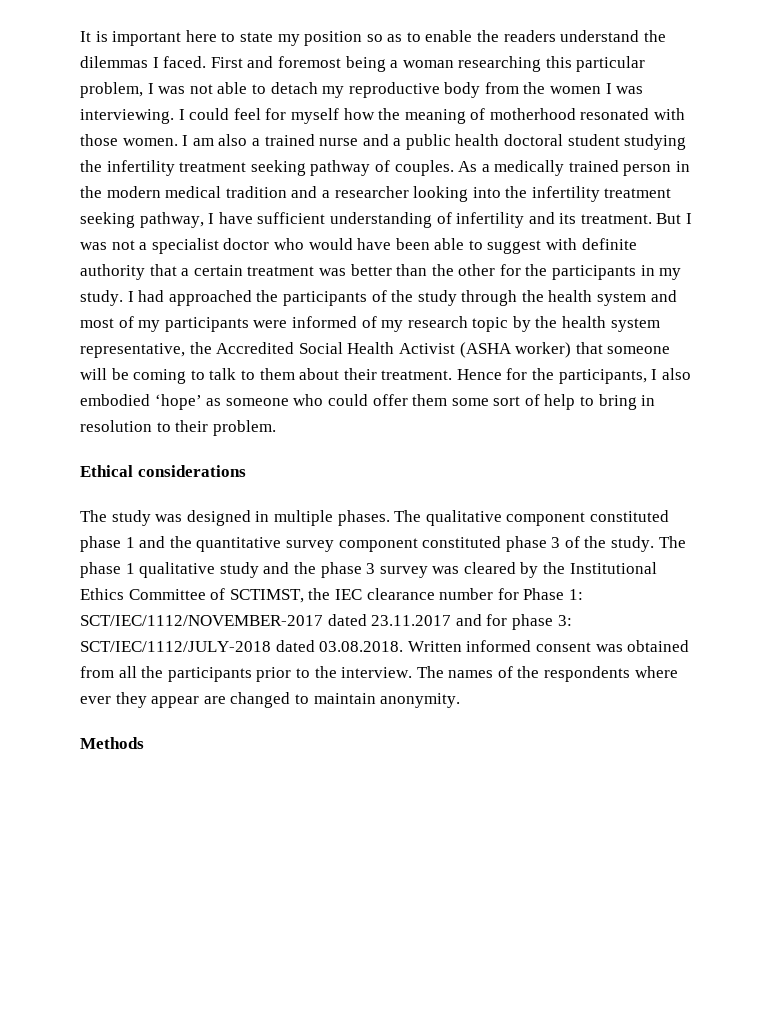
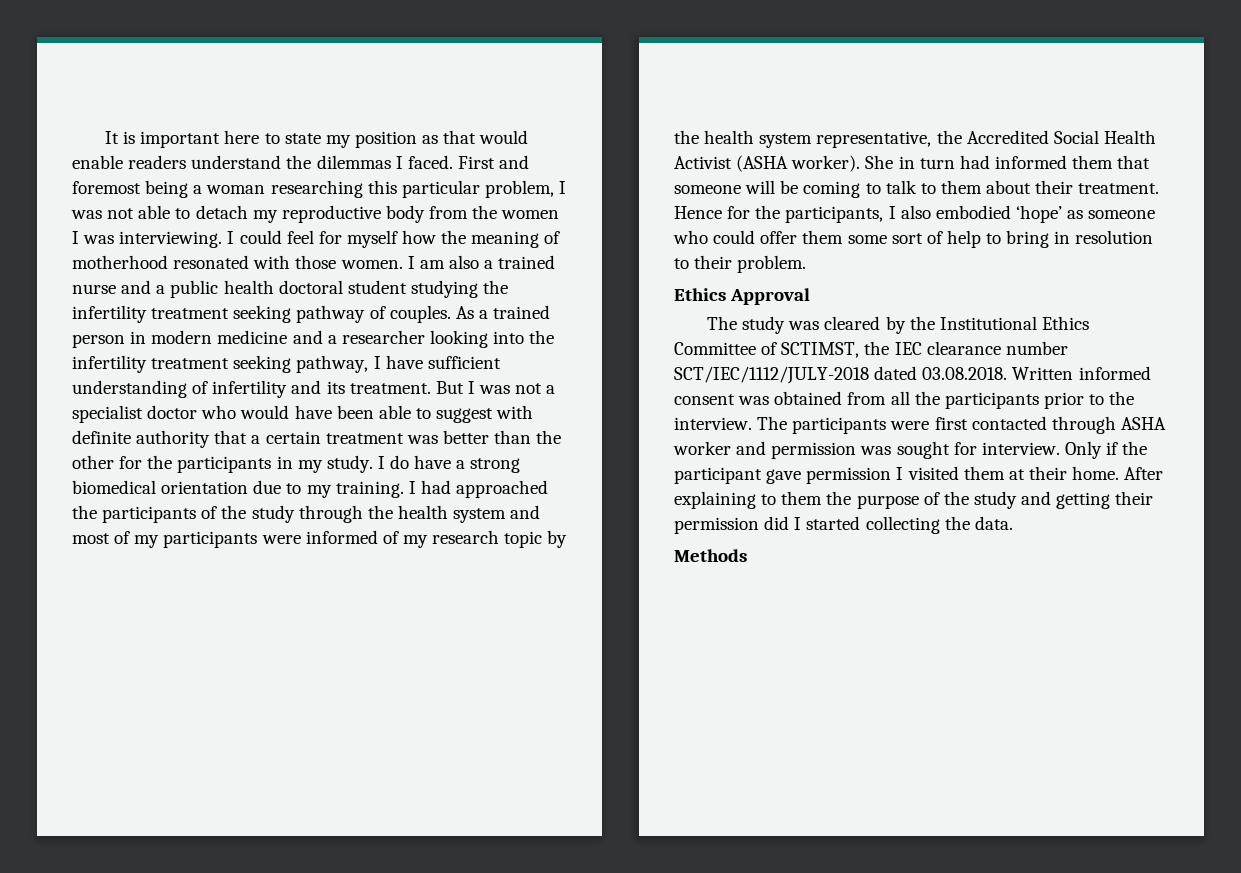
[366,30,500,42] so as to enable the -> [422,130,529,144] [72,155,123,169] as that would enable
[494,160,565,176] medically -> (488, 314) none
[80,186,287,198] the modern medical tradition -> [151,330,288,344] modern medicine
(134, 296) none -> [390,455,521,473] [72,480,416,498] do have a strong biomedical orientation due to my training. I
[515,342,572,358] worker) -> [791,155,1114,172] worker). She in turn had informed them
[80,465,246,477] Ethical considerations -> [674,288,811,305] Ethics Approval
[186,510,669,526] [80,536,686,552] [80,562,460,578] designed in multiple phases. The qualitative component constituted phase 1 and the quantitative survey component constituted phase 3 of the study. The phase 1 qualitative study and the phase 3 survey was -> (820, 325) none
[497,588,583,600] [80,614,572,630] for Phase 1: SCT/IEC/1112/NOVEMBER-2017 dated 23.11.2017 and for phase 3: -> (1068, 348) none
[448,666,678,682] [80,692,461,708] names of the respondents where ever they appear are changed to maintain anonymity. -> [792,416,1166,434] [673,441,1148,459] [674,466,1164,484] [674,491,1154,509] [674,516,1013,534] participants were first contacted through ASHA worker and permission was sought for interview. Only if the participant gave permission I visited them at their home. After explaining to them the purpose of the study and getting their permission did I started collecting the data.

